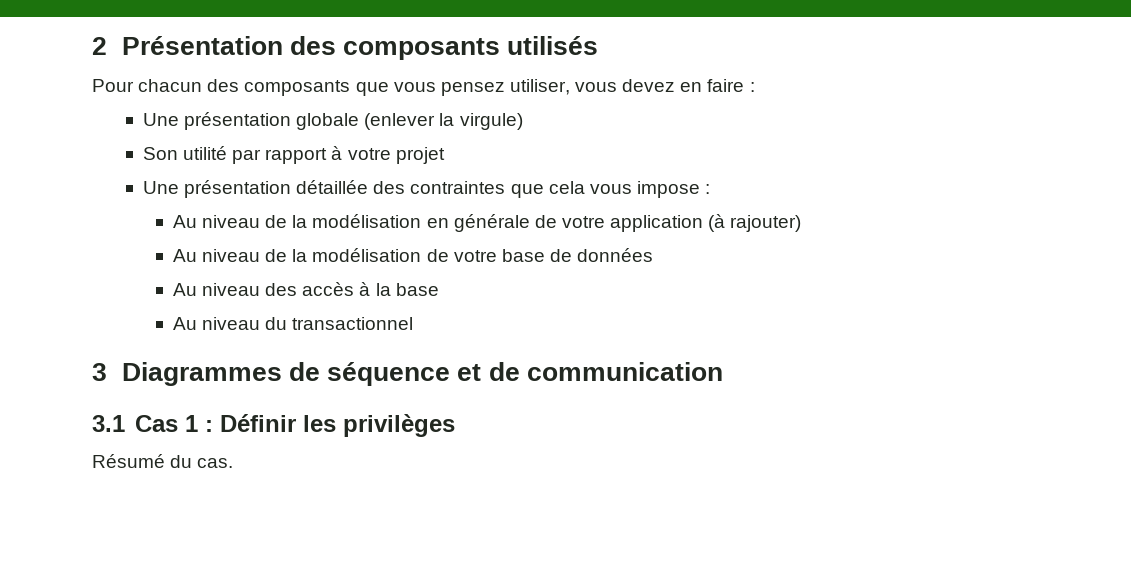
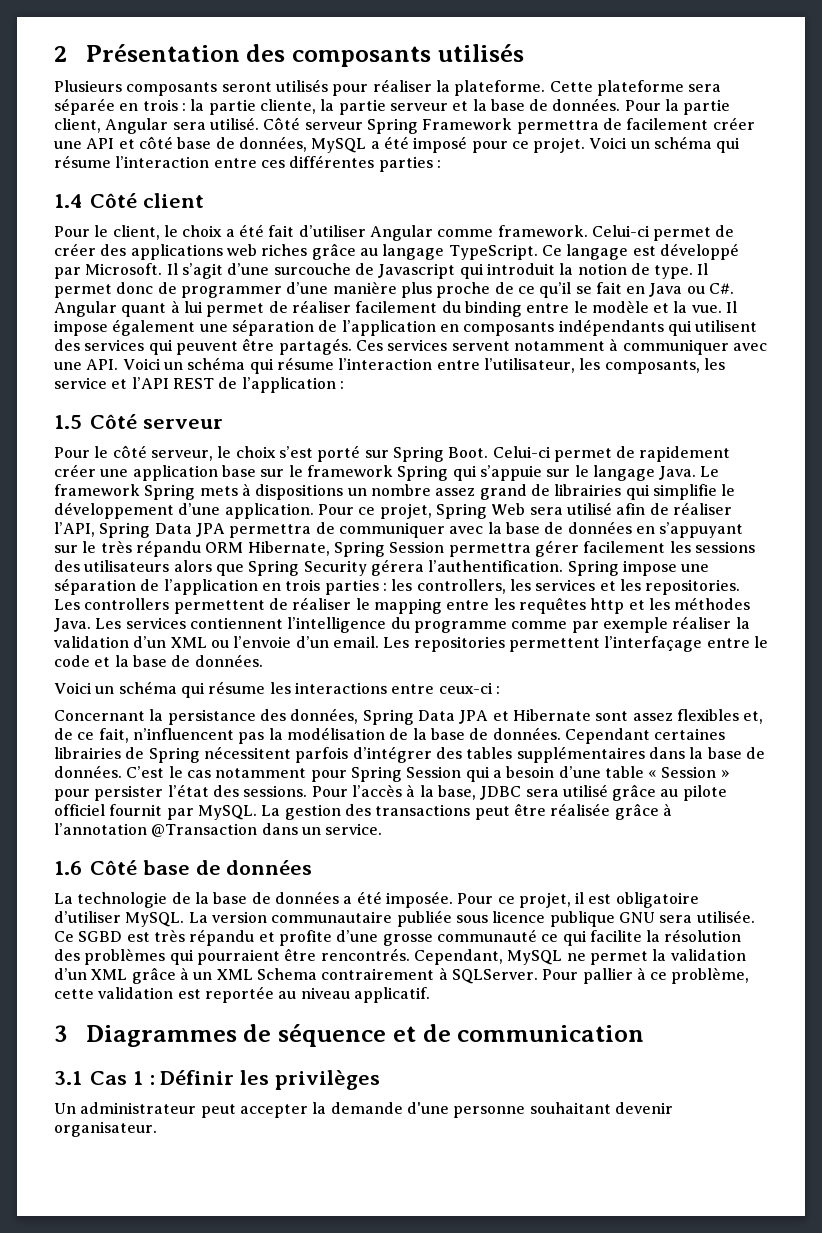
[92,79,755,96] [142,112,523,130] [142,146,445,164] [142,180,711,198] [172,214,802,232] [172,248,654,262] [172,282,439,296] [172,317,414,330] Pour chacun des composants que vous pensez utiliser, vous devez en faire : // Une présentation globale (enlever la virgule) // Son utilité par rapport à votre projet // Une présentation détaillée des contraintes que cela vous impose : // Au niveau de la modélisation en générale de votre application (à rajouter) // Au niveau de la modélisation de votre base de données // Au niveau des accès à la base // Au niveau du transactionnel -> [54,79,722,96] [54,98,731,115] [54,117,755,134] [54,136,741,153] [54,155,441,172] [54,193,204,208] [54,224,735,241] [54,243,739,260] [54,263,709,279] [54,282,735,298] [54,300,738,317] [54,319,758,336] [54,338,767,355] [54,357,725,374] [54,377,344,393] [54,414,223,429] [54,445,731,462] [54,464,720,481] [54,483,736,500] [54,502,732,519] [54,521,744,538] [54,540,755,557] [54,559,710,576] [54,578,741,595] [54,597,751,614] [54,616,750,633] [54,636,768,652] [54,654,263,667] [54,681,500,698] [54,708,764,725] [54,727,726,744] [54,746,765,763] [54,765,730,782] [54,784,727,801] [54,803,672,820] [54,823,383,837] [54,860,313,875] [54,891,699,908] [54,910,755,927] [54,929,742,946] [54,948,746,965] [54,967,750,984] [54,986,430,1003] Plusieurs composants seront utilisés pour réaliser la plateforme. Cette plateforme sera séparée en trois : la partie cliente, la partie serveur et la base de données. Pour la partie client, Angular sera utilisé. Côté serveur Spring Framework permettra de facilement créer une API et côté base de données, MySQL a été imposé pour ce projet. Voici un schéma qui résume l’interaction entre ces différentes parties : // 1.4 Côté client // Pour le client, le choix a été fait d’utiliser Angular comme framework. Celui-ci permet de créer des applications web riches grâce au langage TypeScript. Ce langage est développé par Microsoft. Il s’agit d’une surcouche de Javascript qui introduit la notion de type. Il permet donc de programmer d’une manière plus proche de ce qu’il se fait en Java ou C#. Angular quant à lui permet de réaliser facilement du binding entre le modèle et la vue. Il impose également une séparation de l’application en composants indépendants qui utilisent des services qui peuvent être partagés. Ces services servent notamment à communiquer avec une API. Voici un schéma qui résume l’interaction entre l’utilisateur, les composants, les service et l’API REST de l’application : // 1.5 Côté serveur // Pour le côté serveur, le choix s’est porté sur Spring Boot. Celui-ci permet de rapidement créer une application base sur le framework Spring qui s’appuie sur le langage Java. Le framework Spring mets à dispositions un nombre assez grand de librairies qui simplifie le développement d’une application. Pour ce projet, Spring Web sera utilisé afin de réaliser l’API, Spring Data JPA permettra de communiquer avec la base de données en s’appuyant sur le très répandu ORM Hibernate, Spring Session permettra gérer facilement les sessions des utilisateurs alors que Spring Security gérera l’authentification. Spring impose une séparation de l’application en trois parties : les controllers, les services et les repositories. Les controllers permettent de réaliser le mapping entre les requêtes http et les méthodes Java. Les services contiennent l’intelligence du programme comme par exemple réaliser la validation d’un XML ou l’envoie d’un email. Les repositories permettent l’interfaçage entre le code et la base de données. // Voici un schéma qui résume les interactions entre ceux-ci : // Concernant la persistance des données, Spring Data JPA et Hibernate sont assez flexibles et, de ce fait, n’influencent pas la modélisation de la base de données. Cependant certaines librairies de Spring nécessitent parfois d’intégrer des tables supplémentaires dans la base de données. C’est le cas notamment pour Spring Session qui a besoin d’une table « Session » pour persister l’état des sessions. Pour l’accès à la base, JDBC sera utilisé grâce au pilote officiel fournit par MySQL. La gestion des transactions peut être réalisée grâce à l’annotation @Transaction dans un service. // 1.6 Côté base de données // La technologie de la base de données a été imposée. Pour ce projet, il est obligatoire d’utiliser MySQL. La version communautaire publiée sous licence publique GNU sera utilisée. Ce SGBD est très répandu et profite d’une grosse communauté ce qui facilite la résolution des problèmes qui pourraient être rencontrés. Cependant, MySQL ne permet la validation d’un XML grâce à un XML Schema contrairement à SQLServer. Pour pallier à ce problème, cette validation est reportée au niveau applicatif.
[92,454,234,468] Résumé du cas. -> [54,1102,673,1118] [54,1121,157,1137] Un administrateur peut accepter la demande d'une personne souhaitant devenir organisateur.

